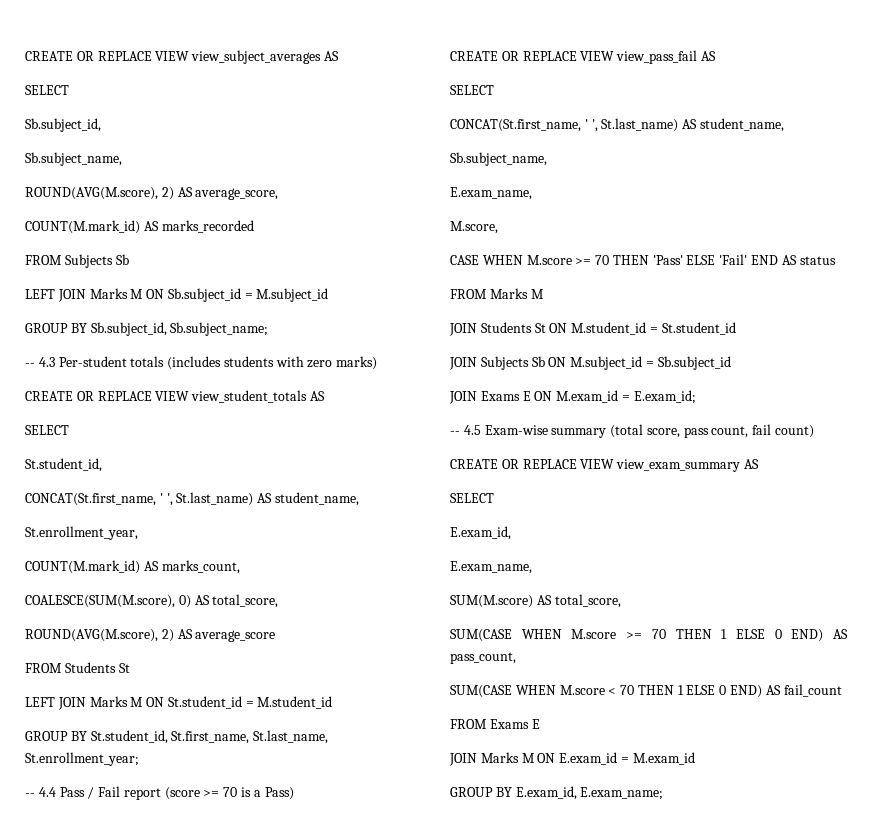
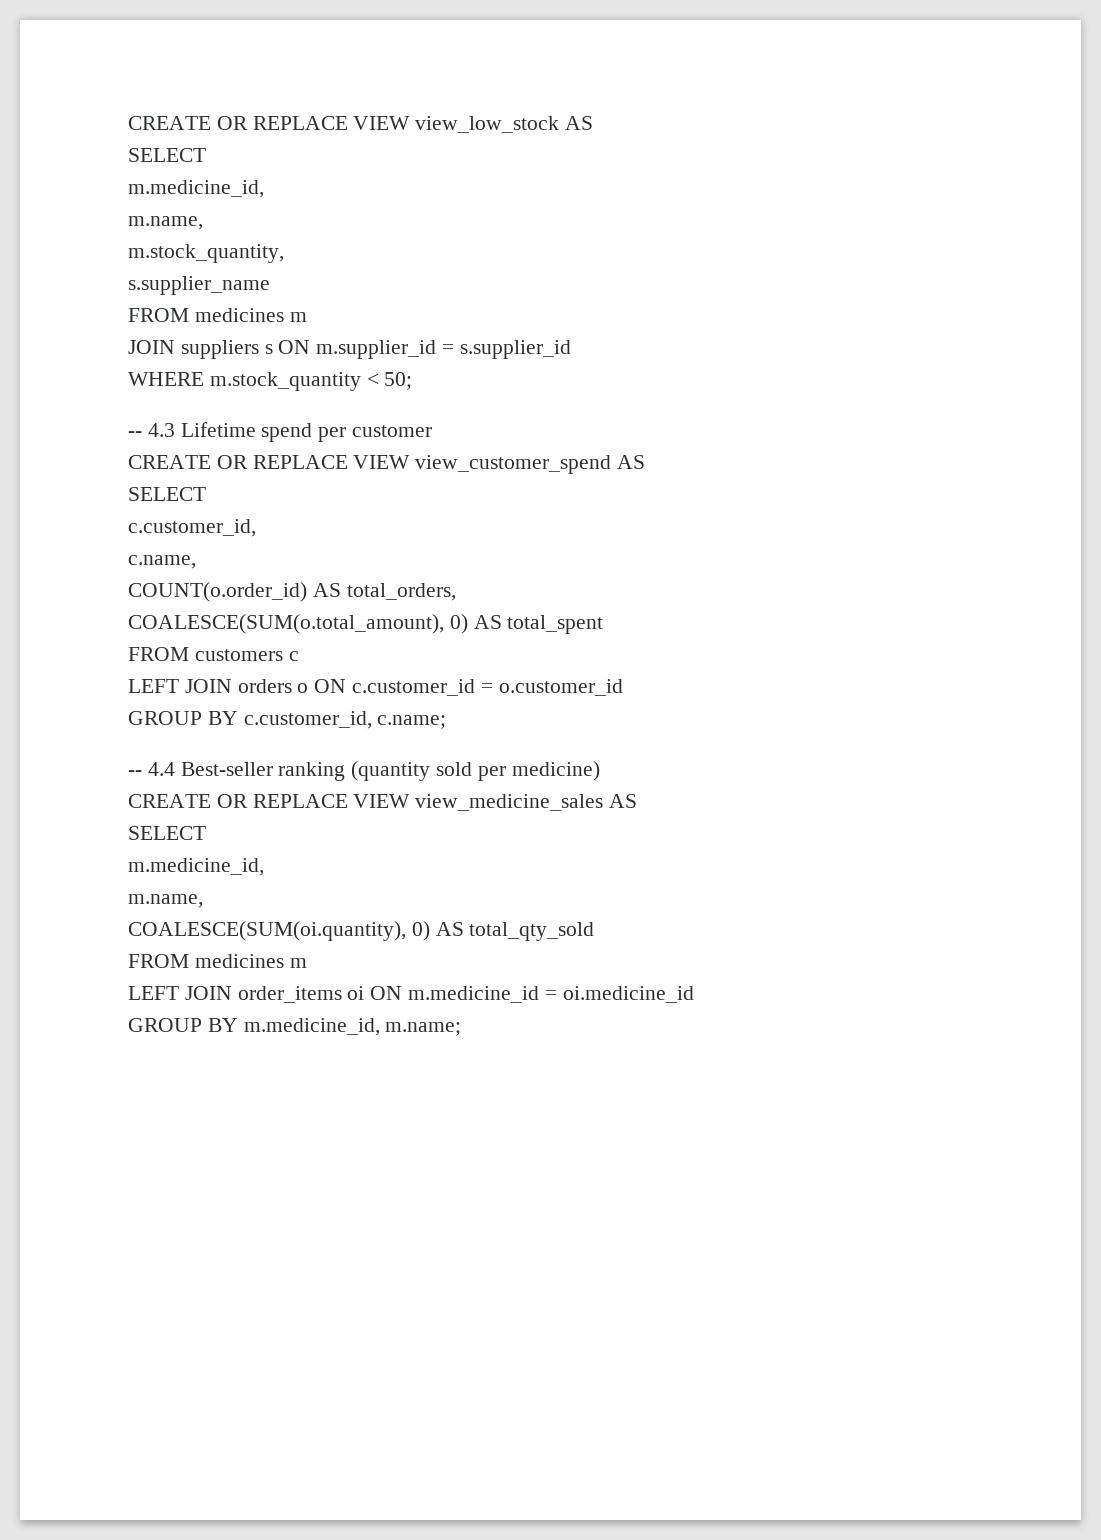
[25,50,339,64] [25,85,69,95] [25,118,101,132] [25,152,122,166] [25,187,279,200] [25,220,254,234] [25,254,129,268] [25,288,329,302] [25,322,269,336] [25,356,378,370] [25,390,325,403] [25,425,69,435] [25,458,102,472] [25,492,359,506] [25,526,138,540] [25,560,240,574] [25,594,279,608] [25,629,276,642] [25,662,130,673] [25,696,333,710] [25,730,329,744] [25,752,139,766] [25,786,294,800] [450,50,716,64] [450,85,494,95] [450,118,784,132] [450,152,547,166] [450,187,532,200] [450,221,498,234] [450,254,836,265] [450,288,544,299] [449,322,736,336] [449,356,731,370] [449,390,696,404] [450,424,815,438] [450,459,759,472] [450,493,494,503] [450,526,511,540] [450,561,532,574] [450,594,621,608] [450,629,848,642] [450,652,516,664] [450,684,842,698] [450,719,540,729] [449,752,695,766] [450,786,664,800] CREATE OR REPLACE VIEW view_subject_averages AS // SELECT // Sb.subject_id, // Sb.subject_name, // ROUND(AVG(M.score), 2) AS average_score, // COUNT(M.mark_id) AS marks_recorded // FROM Subjects Sb // LEFT JOIN Marks M ON Sb.subject_id = M.subject_id // GROUP BY Sb.subject_id, Sb.subject_name; // -- 4.3 Per-student totals (includes students with zero marks) // CREATE OR REPLACE VIEW view_student_totals AS // SELECT // St.student_id, // CONCAT(St.first_name, ' ', St.last_name) AS student_name, // St.enrollment_year, // COUNT(M.mark_id) AS marks_count, // COALESCE(SUM(M.score), 0) AS total_score, // ROUND(AVG(M.score), 2) AS average_score // FROM Students St // LEFT JOIN Marks M ON St.student_id = M.student_id // GROUP BY St.student_id, St.first_name, St.last_name, St.enrollment_year; // -- 4.4 Pass / Fail report (score >= 70 is a Pass) // CREATE OR REPLACE VIEW view_pass_fail AS // SELECT // CONCAT(St.first_name, ' ', St.last_name) AS student_name, // Sb.subject_name, // E.exam_name, // M.score, // CASE WHEN M.score >= 70 THEN 'Pass' ELSE 'Fail' END AS status // FROM Marks M // JOIN Students St ON M.student_id = St.student_id // JOIN Subjects Sb ON M.subject_id = Sb.subject_id // JOIN Exams E ON M.exam_id = E.exam_id; // -- 4.5 Exam-wise summary (total score, pass count, fail count) // CREATE OR REPLACE VIEW view_exam_summary AS // SELECT // E.exam_id, // E.exam_name, // SUM(M.score) AS total_score, // SUM(CASE WHEN M.score >= 70 THEN 1 ELSE 0 END) AS pass_count, // SUM(CASE WHEN M.score < 70 THEN 1 ELSE 0 END) AS fail_count // FROM Exams E // JOIN Marks M ON E.exam_id = M.exam_id // GROUP BY E.exam_id, E.exam_name; -> [128,116,594,133] [128,148,206,162] [128,180,264,198] [128,216,203,230] [128,244,284,263] [128,276,270,295] [128,308,307,322] [128,340,571,359] [128,372,413,391] [128,422,433,442] [128,455,646,474] [128,487,206,501] [128,519,256,537] [128,555,196,569] [128,582,456,602] [128,614,604,634] [128,647,299,661] [128,679,623,696] [128,711,447,729] [128,761,600,781] [128,794,638,811] [128,826,206,840] [128,858,264,876] [128,894,203,908] [128,921,595,941] [128,954,307,968] [128,986,694,1003] [128,1018,462,1036] CREATE OR REPLACE VIEW view_low_stock AS // SELECT // m.medicine_id, // m.name, // m.stock_quantity, // s.supplier_name // FROM medicines m // JOIN suppliers s ON m.supplier_id = s.supplier_id // WHERE m.stock_quantity < 50; // -- 4.3 Lifetime spend per customer // CREATE OR REPLACE VIEW view_customer_spend AS // SELECT // c.customer_id, // c.name, // COUNT(o.order_id) AS total_orders, // COALESCE(SUM(o.total_amount), 0) AS total_spent // FROM customers c // LEFT JOIN orders o ON c.customer_id = o.customer_id // GROUP BY c.customer_id, c.name; // -- 4.4 Best-seller ranking (quantity sold per medicine) // CREATE OR REPLACE VIEW view_medicine_sales AS // SELECT // m.medicine_id, // m.name, // COALESCE(SUM(oi.quantity), 0) AS total_qty_sold // FROM medicines m // LEFT JOIN order_items oi ON m.medicine_id = oi.medicine_id // GROUP BY m.medicine_id, m.name;

